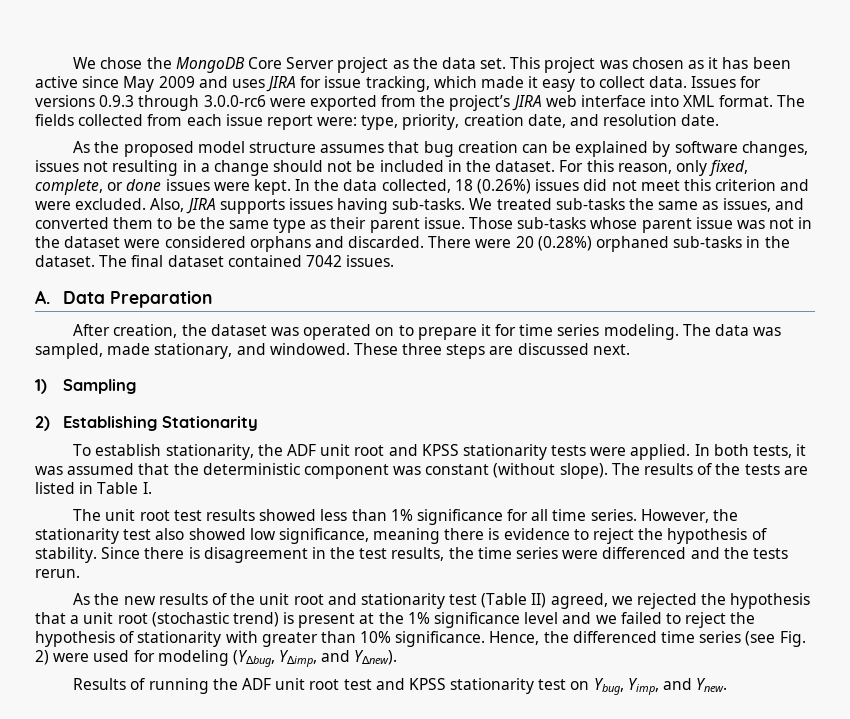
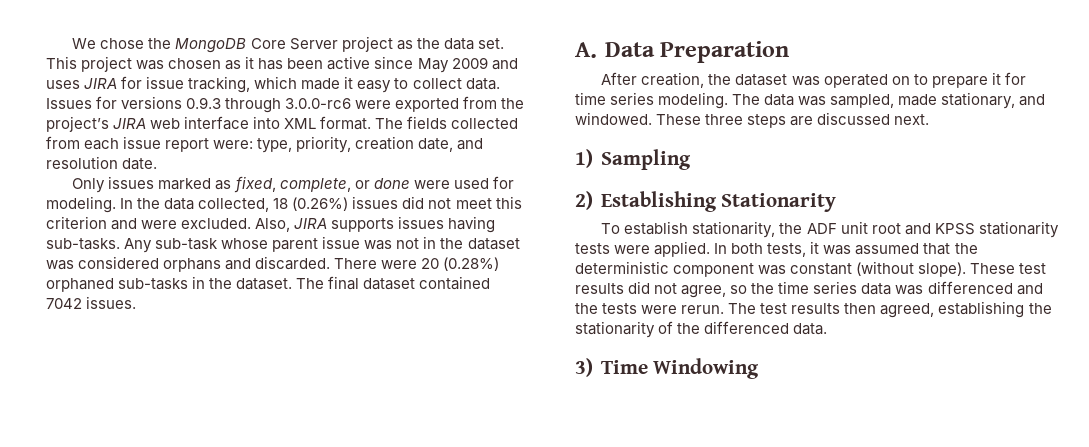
[73,141,808,157] [35,160,749,176] [35,179,291,195] As the proposed model structure assumes that bug creation can be explained by software changes, issues not resulting in a change should not be included in the dataset. For this reason, only fixed, complete, or done issues were kept. -> [72,176,514,193] [46,196,116,213] Only issues marked as fixed, complete, or done were used for modeling.
[469,198,804,212] [35,217,587,233] We treated sub-tasks the same as issues, and converted them to be the same type as their parent issue. Those sub-tasks -> [124,238,219,253] Any sub-task
[124,239,161,248] were -> [46,260,74,270] was
[611,463,808,475] [35,482,152,494] [73,509,739,525] [35,528,767,544] [35,547,445,563] The results of the tests are listed in Table I. // The unit root test results showed less than 1% significance for all time series. However, the stationarity test also showed low significance, meaning there is evidence to reject the hypothesis of stability. Since there is disagreement in the test results, -> [970,263,1047,274] [575,281,748,298] These test results did not agree, so
[562,550,599,559] were -> [861,283,924,295] data was
(788, 553) none -> [641,305,678,314] were
[73,593,811,609] [35,612,756,628] [35,631,806,647] [35,650,398,667] [73,678,728,695] // As the new results of the unit root and stationarity test (Table II) agreed, we rejected the hypothesis that a unit root (stochastic trend) is present at the 1% significance level and we failed to reject the hypothesis of stationarity with greater than 10% significance. Hence, the differenced time series (see Fig. 2) were used for modeling (Y∆bug, Y∆imp, and Y∆new). // Results of running the ADF unit root test and KPSS stationarity test on Ybug, Yimp, and Ynew. -> [728,301,1052,318] [575,321,828,338] [575,358,760,379] The test results then agreed, establishing the stationarity of the differenced data. // 3) Time Windowing

